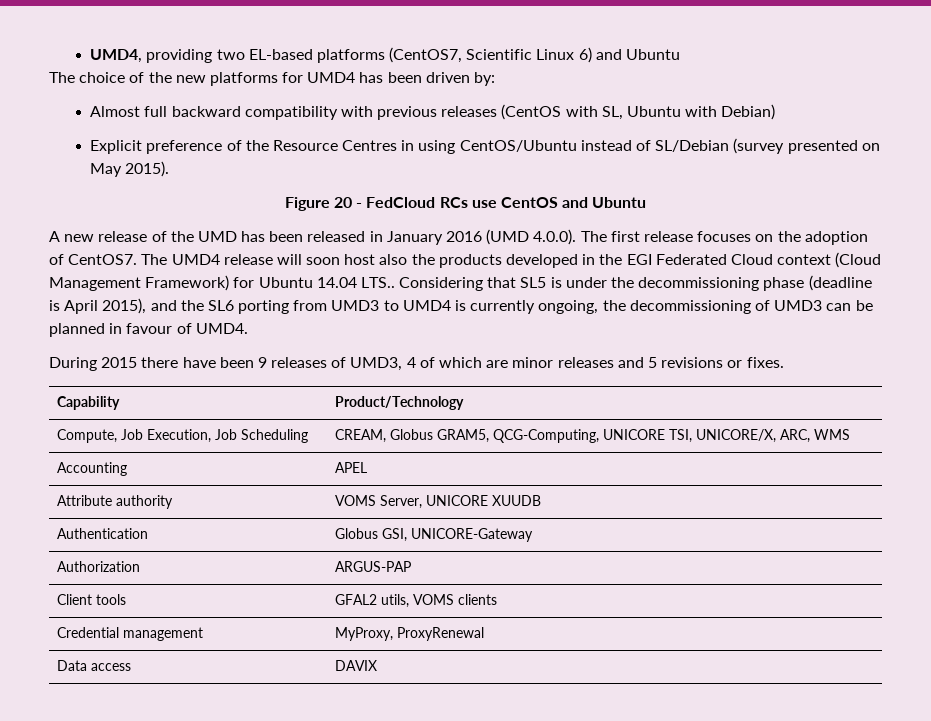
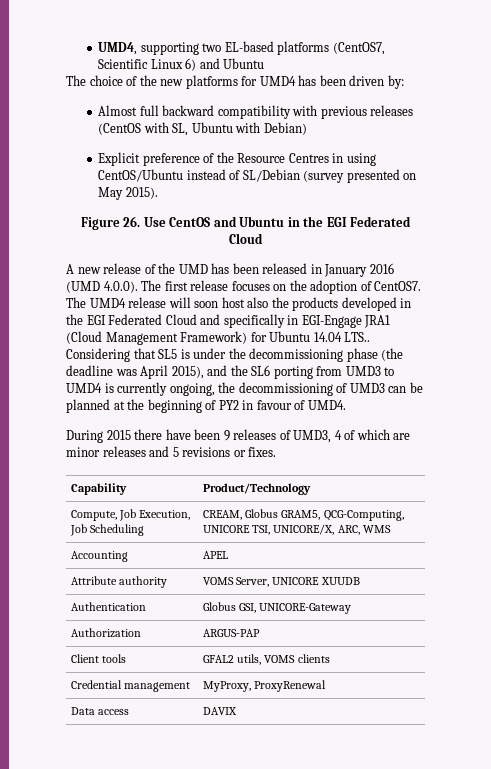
[146,49,213,63] providing -> [140,42,199,55] supporting
[333,197,647,208] 20 - FedCloud RCs use CentOS and Ubuntu -> [123,216,412,227] [229,233,263,244] 26. Use CentOS and Ubuntu in the EGI Federated Cloud
[777,254,832,265] context -> [200,314,391,328] and specifically in EGI-Engage JRA1
[808,275,872,291] [49,300,60,311] (deadline is -> [381,348,404,361] [66,365,137,376] (the deadline was
(105, 330) none -> [113,399,239,413] at the beginning of PY2

